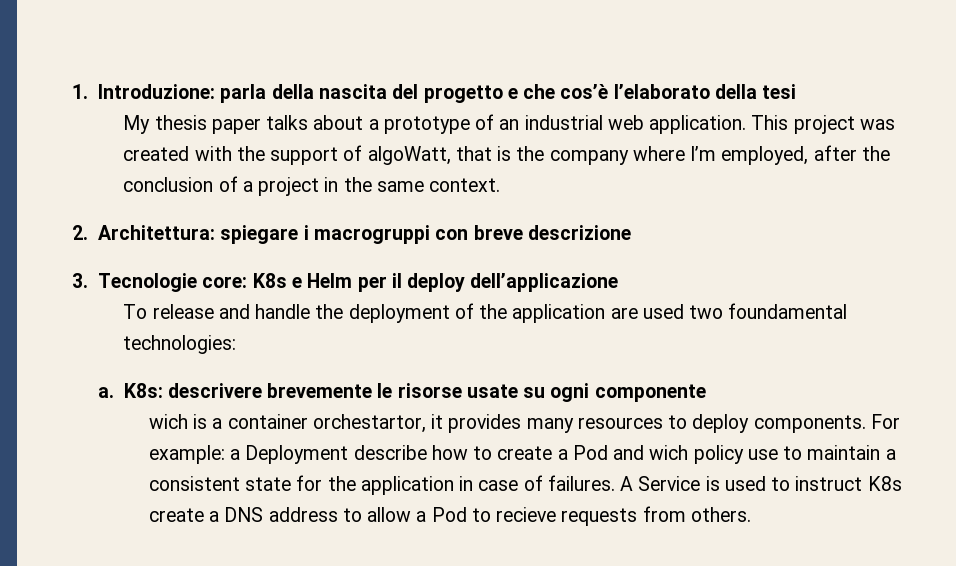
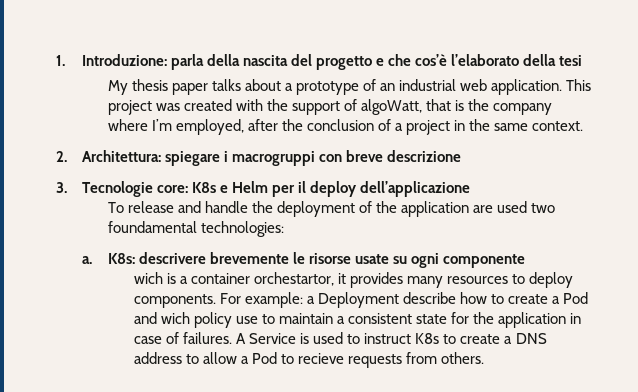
(902, 483) none -> [443,334,457,344] to

